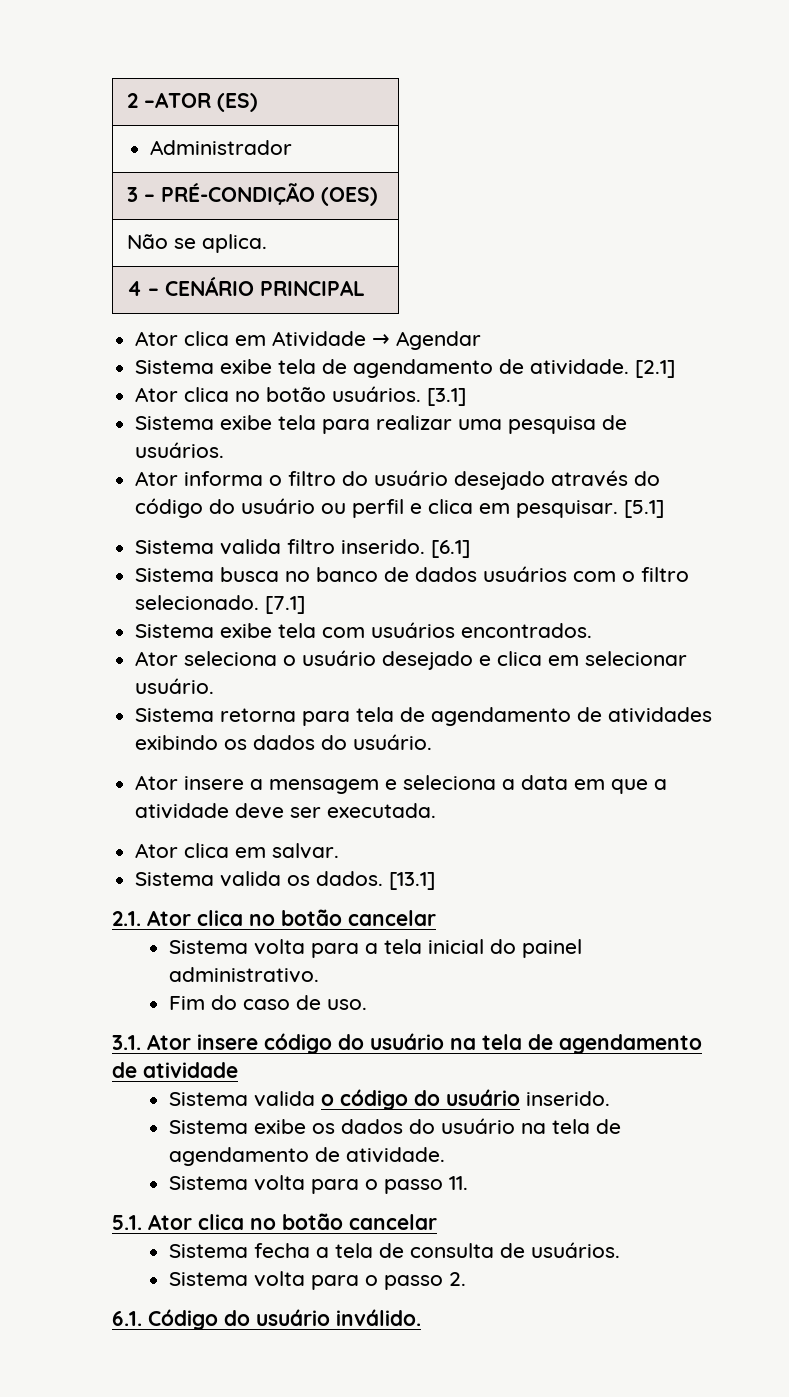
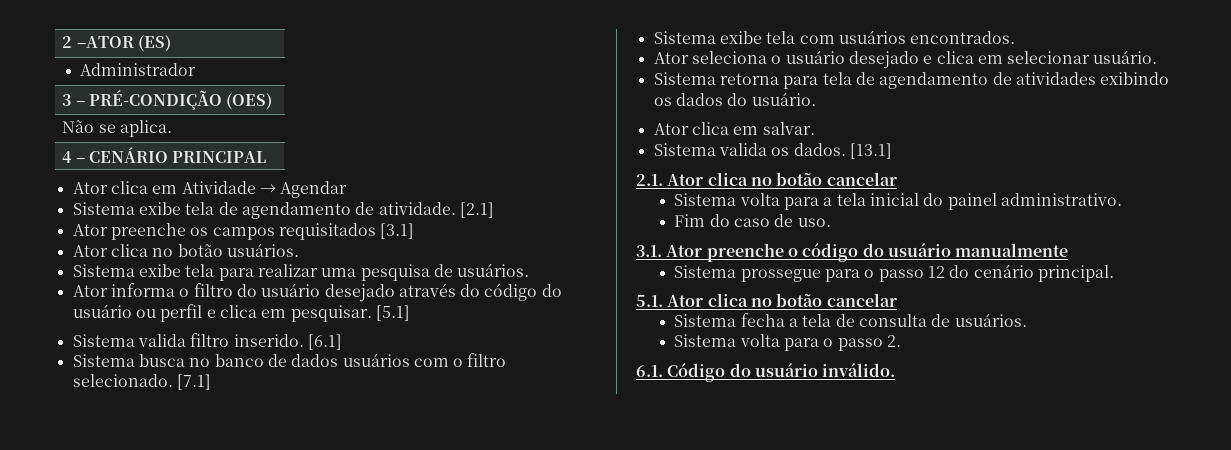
(676, 369) none -> [72,223,415,240] // Ator preenche os campos requisitados [3.1]
[427,388,467,406] [3.1] -> (299, 250) none
[135,775,668,794] [135,803,437,819] // Ator insere a mensagem e seleciona a data em que a atividade deve ser executada. -> (816, 99) none
[197,1033,702,1054] [112,1062,238,1078] [169,1091,316,1107] insere código do usuário na tela de agendamento de atividade // Sistema valida -> [706,243,784,262] preenche
[526,1091,611,1106] [169,1118,622,1134] [169,1147,446,1166] [169,1175,469,1194] inserido. // Sistema exibe os dados do usuário na tela de agendamento de atividade. // Sistema volta para o passo 11. -> [955,243,1069,257] [674,264,1114,282] manualmente // Sistema prossegue para o passo 12 do cenário principal.

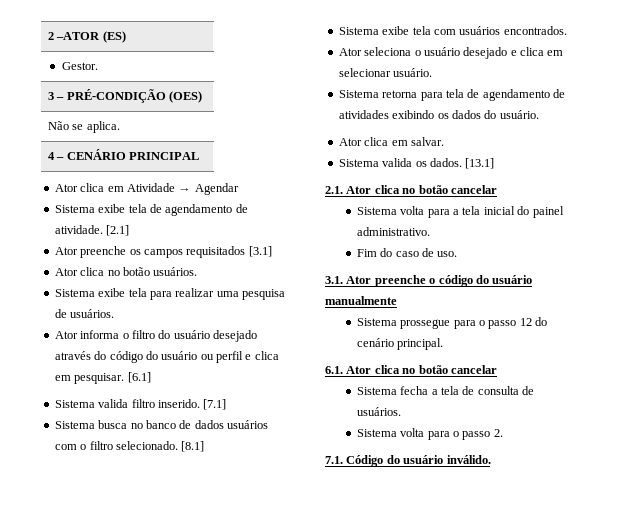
[80,63,197,76] Administrador -> [61,62,98,70] Gestor.
[375,305,410,321] [5.1] -> [127,372,151,383] [6.1]
[307,334,342,350] [6.1] -> [203,399,227,410] [7.1]
[176,374,211,390] [7.1] -> [181,441,205,452] [8.1]
[636,295,663,307] 5.1. -> [325,366,343,374] 6.1.
[636,365,663,377] 6.1. -> [325,456,343,464] 7.1.

